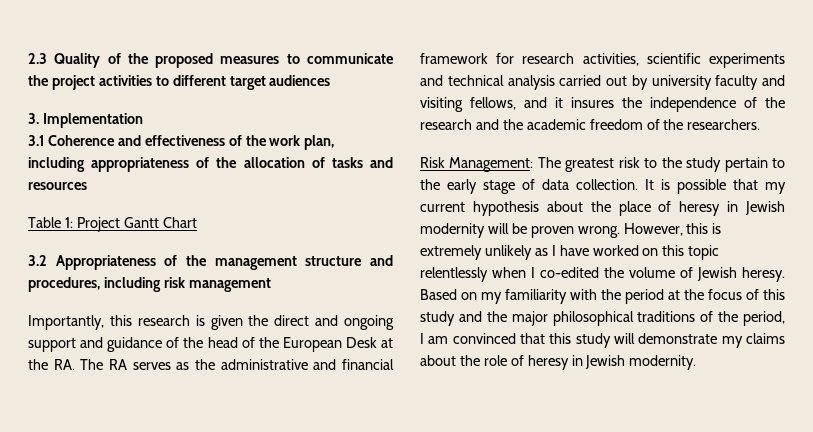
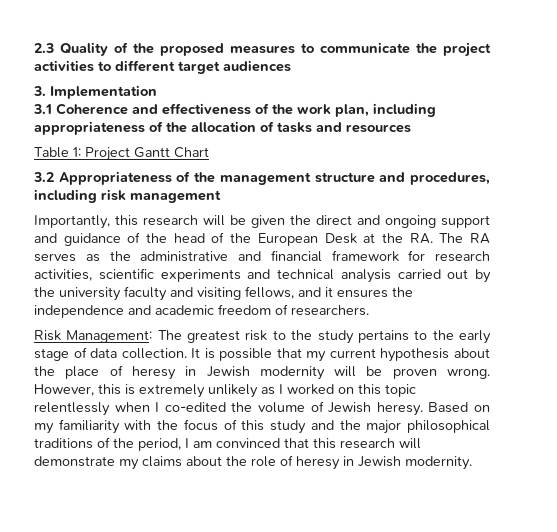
[195,315,205,326] is -> [203,215,246,226] will be
(648, 82) none -> [34,287,55,297] the
[571,97,614,108] insures -> [337,289,388,298] ensures
[744,97,785,108] [420,119,523,130] of the research and the -> [128,305,151,315] and
[663,119,684,130] the -> (288, 309) none
[724,157,768,172] pertain -> [357,330,409,343] pertains
[559,245,589,256] have -> (283, 389) none
[625,289,704,304] period at the -> (179, 425) none
[575,333,611,348] study -> [340,438,395,449] research

